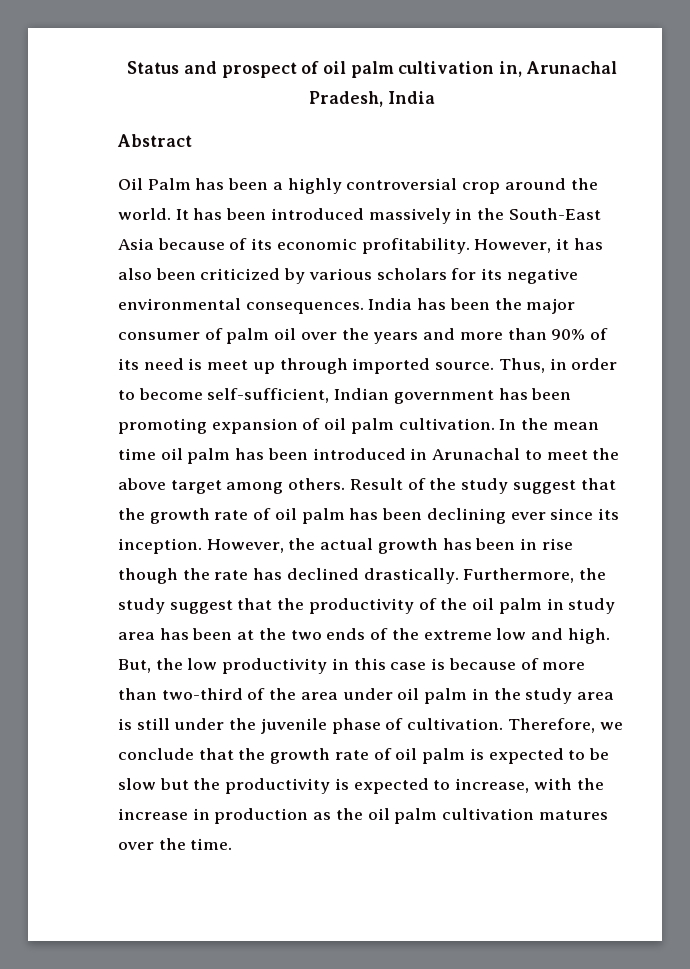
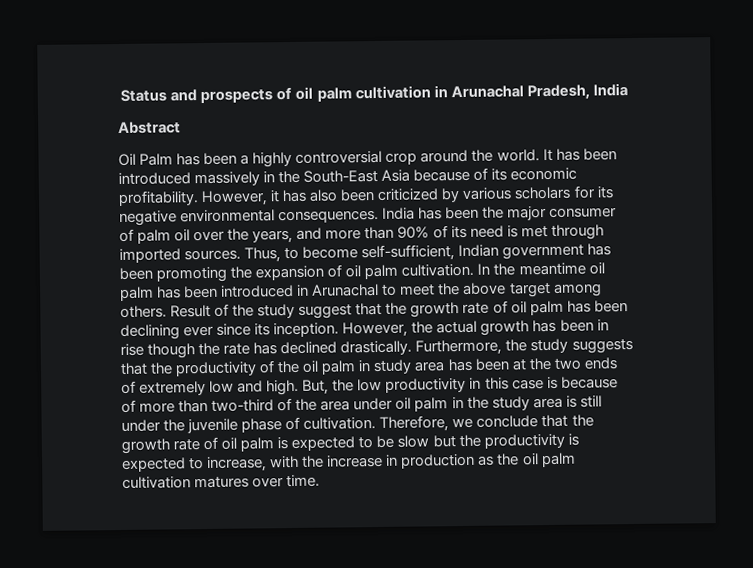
[221,62,297,78] prospect -> [200,89,274,104] prospects
[499,61,523,77] in, -> [433,85,448,98] in
[373,332,419,344] years -> [252,229,294,244] years,
[207,358,618,374] meet up through imported source. Thus, in order -> [520,224,604,240] [119,247,282,264] met through imported sources. Thus,
(207, 426) none -> [230,266,253,279] the
[552,422,599,430] [118,448,156,460] mean time -> [518,262,586,276] meantime
[169,600,233,614] suggest -> [571,339,633,354] suggests
[391,628,492,640] the extreme -> [139,380,207,396] extremely
[158,838,186,850] the -> (285, 482) none

